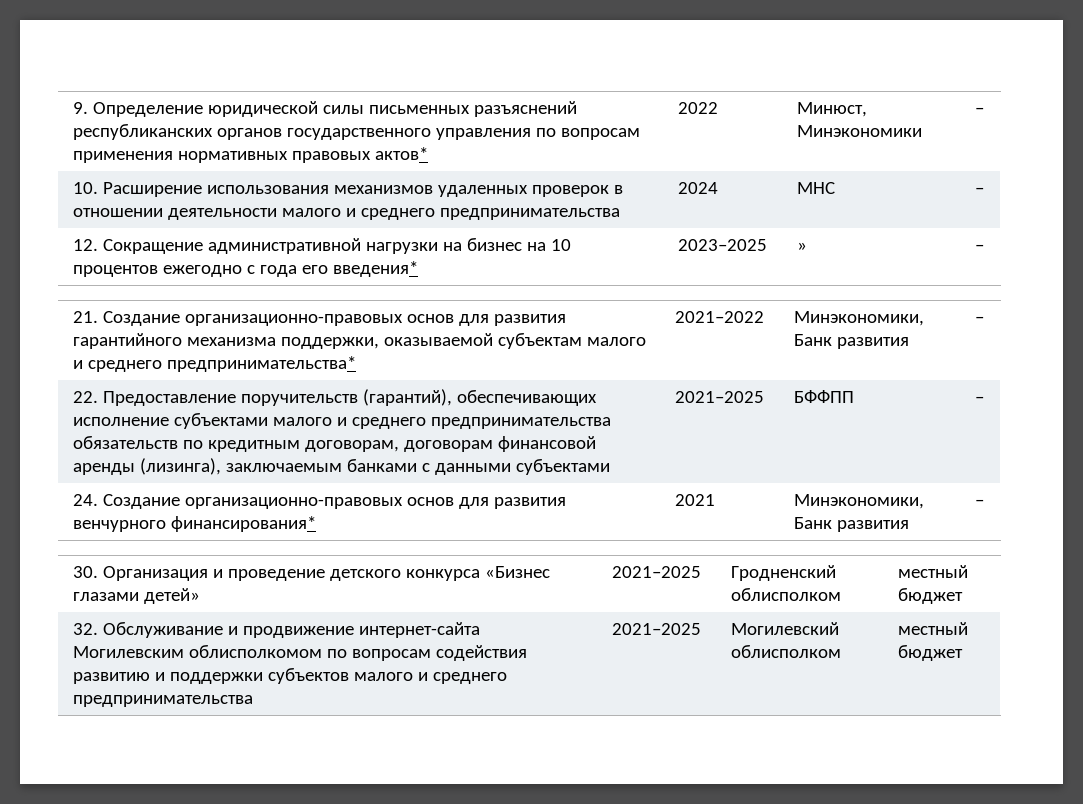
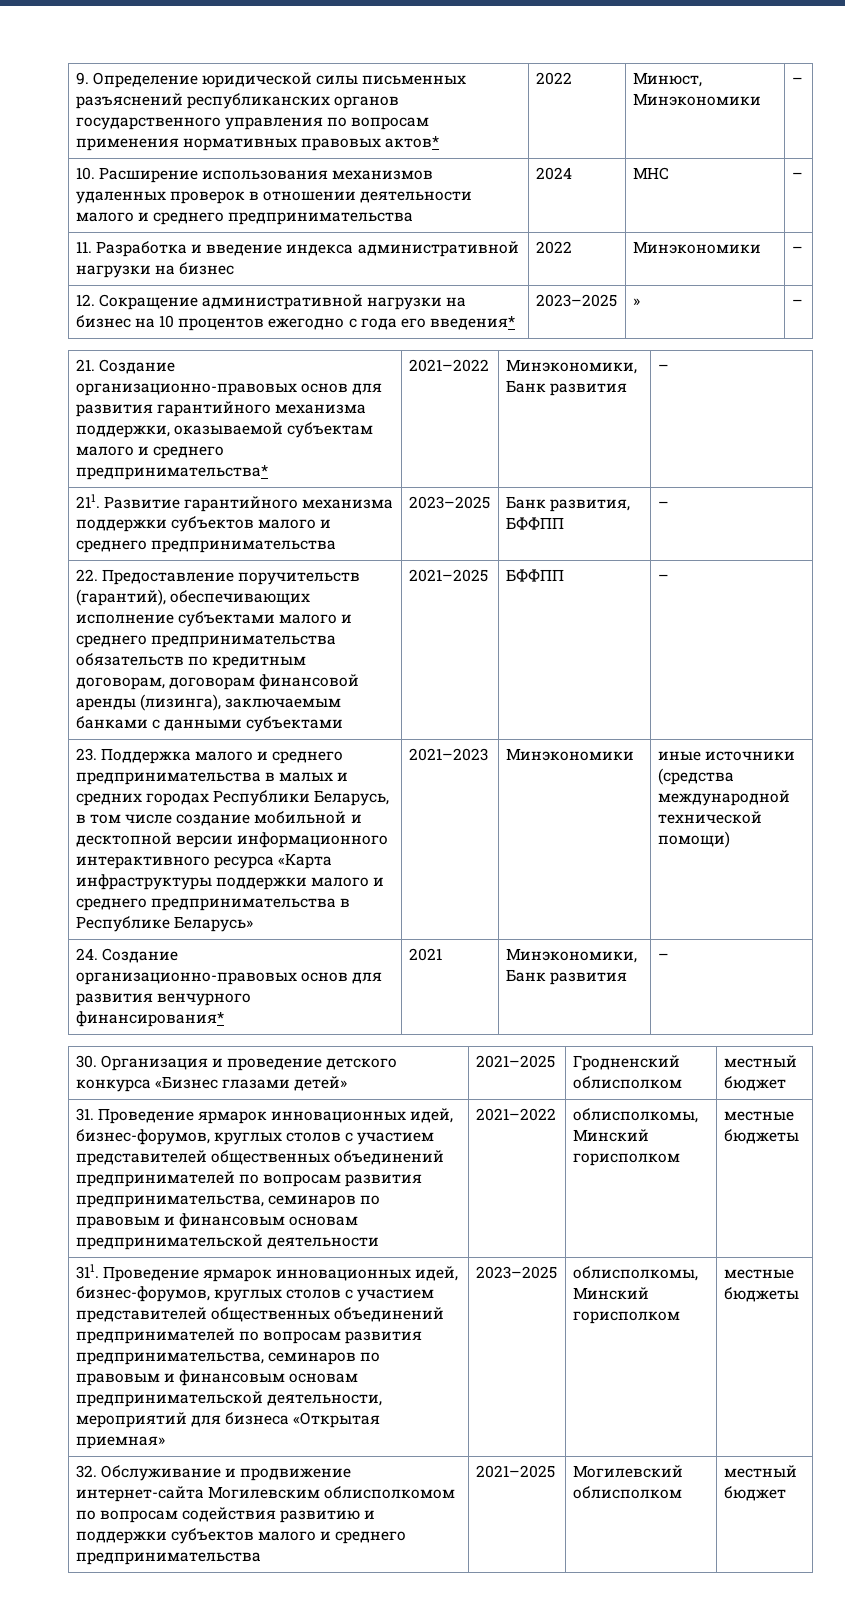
(984, 190) none -> [75,241,519,257] [75,262,235,278] [535,241,572,254] [632,241,761,254] [791,246,803,253] // 11. Разработка и введение индекса административной нагрузки на бизнес | 2022 | Минэкономики | –
(984, 319) none -> [75,494,394,512] [75,516,332,532] [75,540,336,553] [408,496,490,509] [505,496,630,512] [505,517,564,530] [657,501,669,508] // 211. Развитие гарантийного механизма поддержки субъектов малого и среднего предпринимательства | 2023–2025 | Банк развития, БФФПП | –
(984, 399) none -> [75,748,344,764] [75,772,349,785] [75,790,390,806] [75,811,362,826] [75,832,389,848] [75,853,333,869] [75,874,385,890] [75,898,351,911] [75,916,253,932] [408,748,488,761] [505,748,634,761] [657,751,795,761] [657,768,734,785] [657,790,790,806] [657,811,762,824] [657,831,730,848] // 23. Поддержка малого и среднего предпринимательства в малых и средних городах Республики Беларусь, в том числе создание мобильной и десктопной версии информационного интерактивного ресурса «Карта инфраструктуры поддержки малого и среднего предпринимательства в Республике Беларусь» | 2021–2023 | Минэкономики | иные источники (средства международной технической помощи)
(963, 596) none -> [75,1108,454,1124] [75,1129,435,1145] [75,1150,445,1166] [75,1171,423,1187] [75,1195,381,1208] [75,1213,359,1229] [75,1234,379,1250] [475,1108,556,1121] [572,1108,698,1123] [572,1129,649,1142] [572,1153,680,1166] [723,1111,794,1121] [723,1129,799,1144] [75,1264,459,1282] [75,1286,435,1302] [75,1307,445,1323] [75,1328,423,1344] [75,1352,381,1365] [75,1370,359,1386] [75,1391,382,1407] [75,1412,381,1428] [75,1436,165,1449] [475,1266,557,1279] [572,1266,698,1281] [572,1287,649,1300] [572,1311,680,1324] [723,1269,794,1279] [723,1287,799,1302] // 31. Проведение ярмарок инновационных идей, бизнес-форумов, круглых столов с участием представителей общественных объединений предпринимателей по вопросам развития предпринимательства, семинаров по правовым и финансовым основам предпринимательской деятельности | 2021–2022 | облисполкомы, Минский горисполком | местные бюджеты // 311. Проведение ярмарок инновационных идей, бизнес-форумов, круглых столов с участием представителей общественных объединений предпринимателей по вопросам развития предпринимательства, семинаров по правовым и финансовым основам предпринимательской деятельности, мероприятий для бизнеса «Открытая приемная» | 2023–2025 | облисполкомы, Минский горисполком | местные бюджеты

